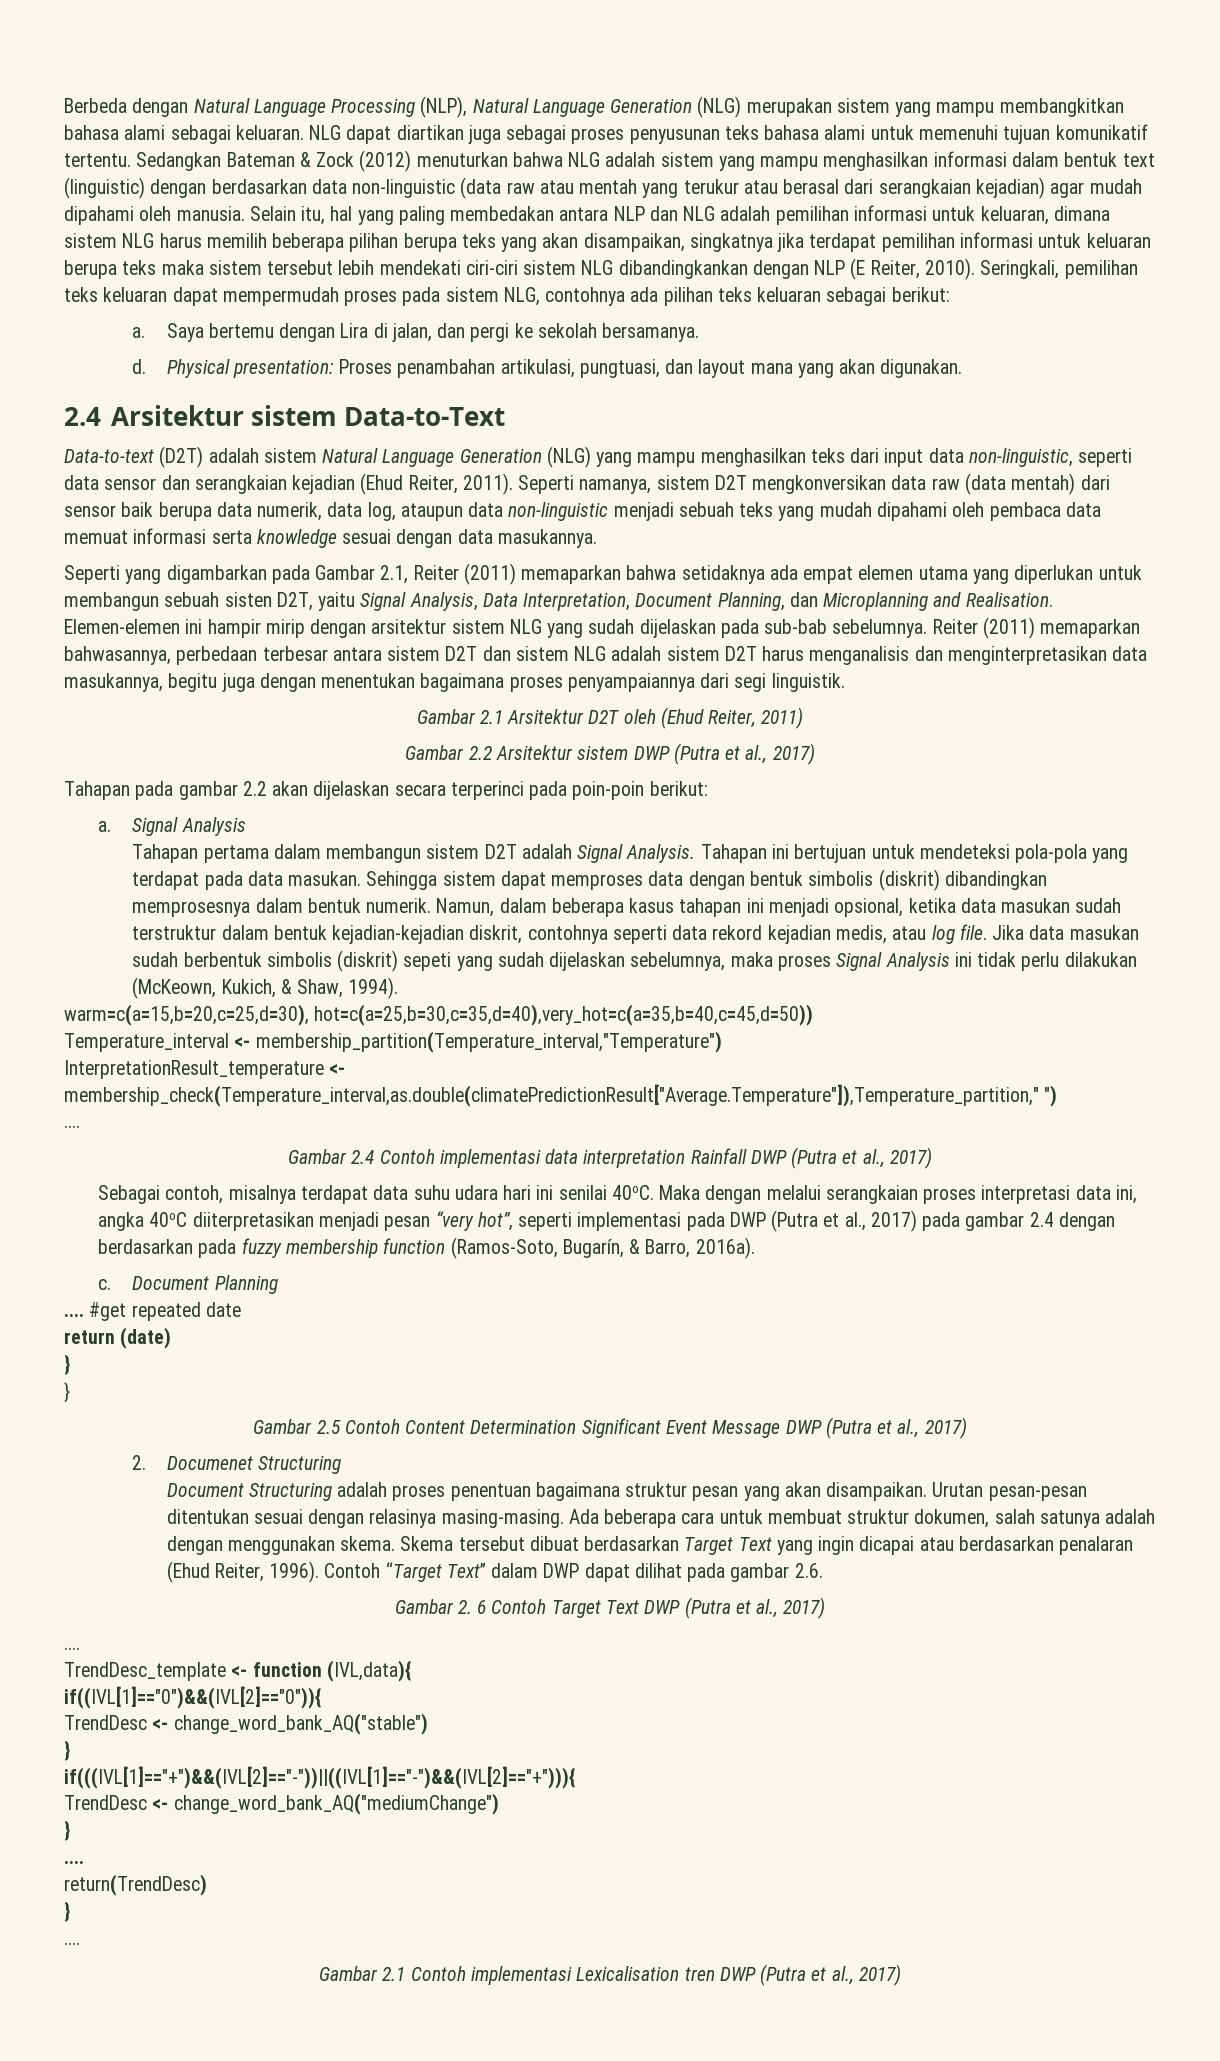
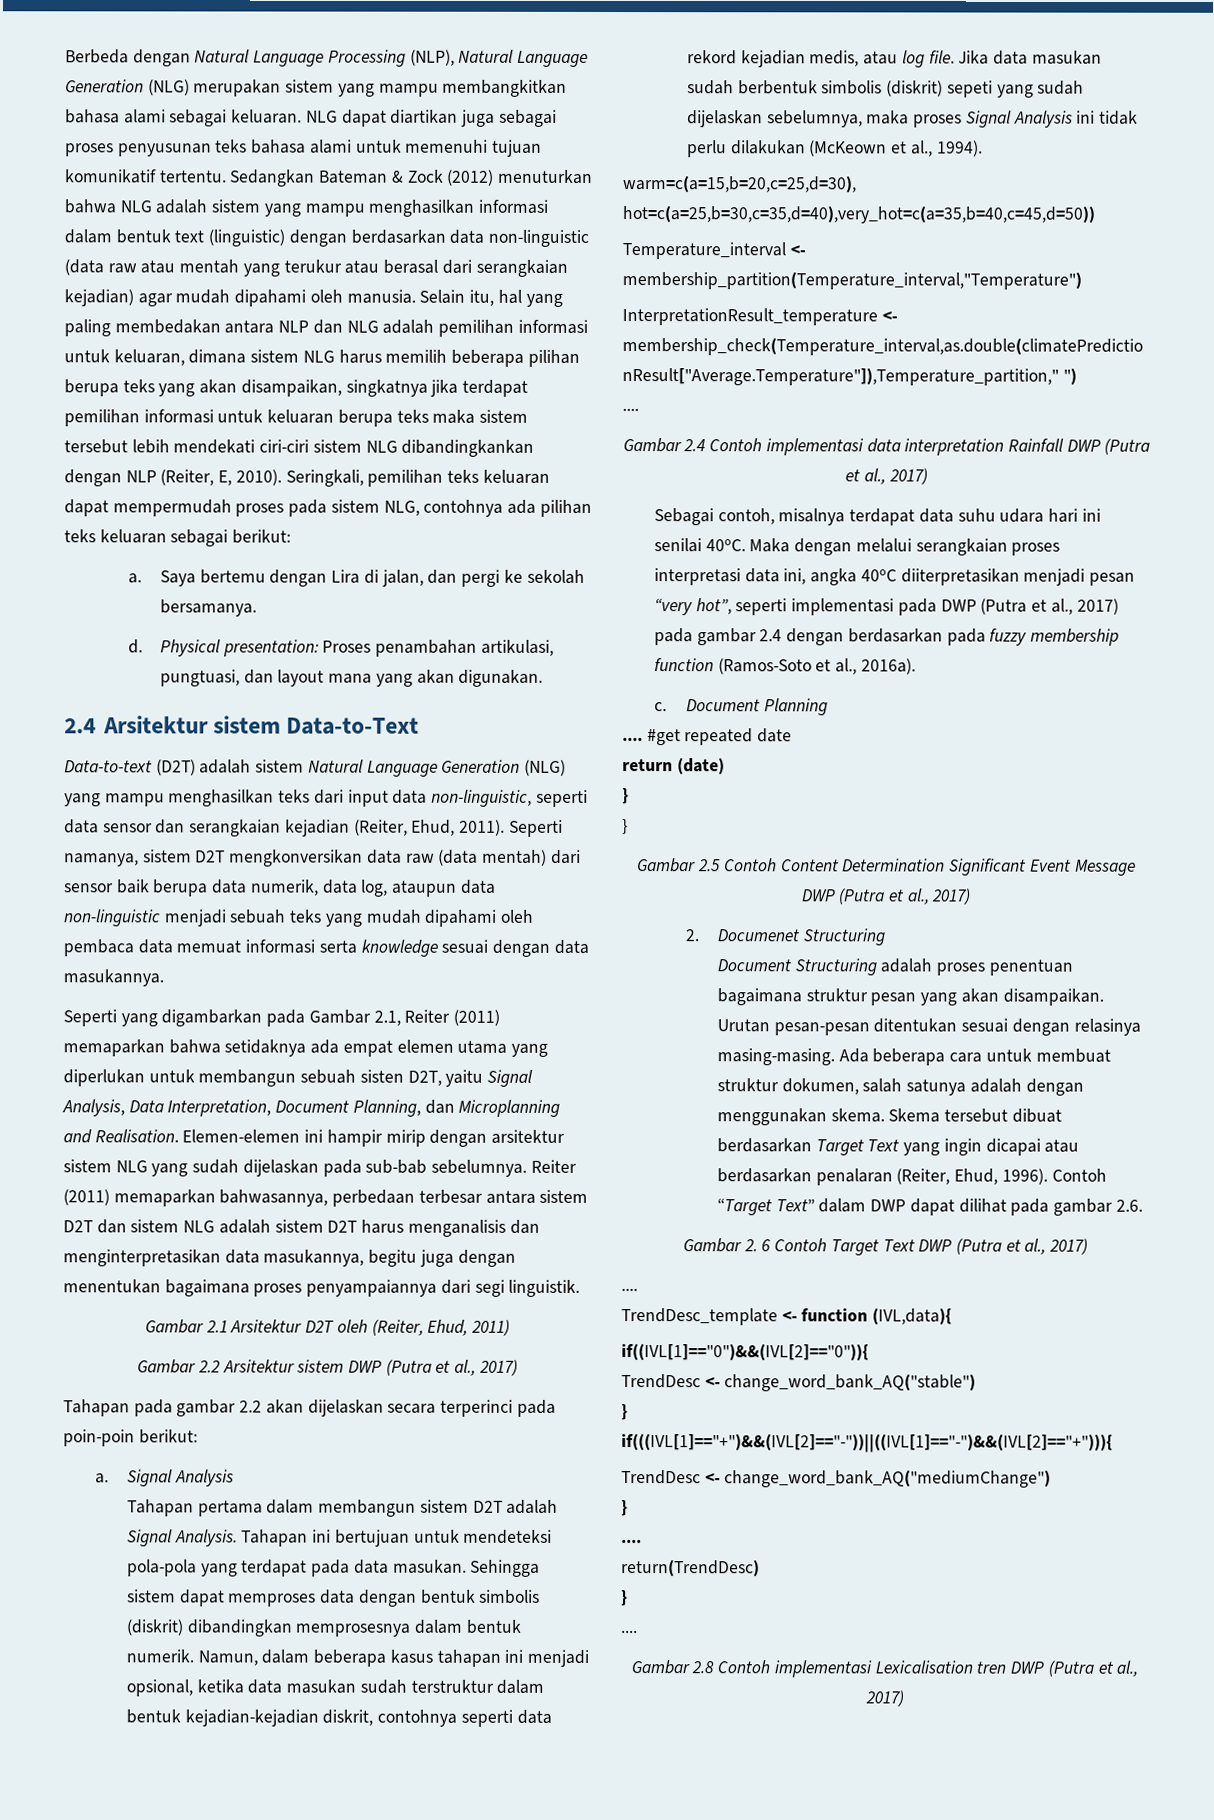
[850,258,920,280] (E Reiter, -> [160,469,233,486] (Reiter, E,
[360,473,458,495] (Ehud Reiter, -> [353,819,456,836] (Reiter, Ehud,
[660,707,757,729] (Ehud Reiter, -> [371,1319,469,1336] (Reiter, Ehud,
[132,977,344,999] (McKeown, Kukich, & Shaw, -> [809,140,933,157] (McKeown et al.,
[450,1237,691,1259] (Ramos-Soto, Bugarín, & Barro, -> [717,658,858,675] (Ramos-Soto et al.,
[166,1561,264,1583] (Ehud Reiter, -> [896,1168,999,1185] (Reiter, Ehud,
[382,1967,406,1981] 2.1 -> [691,1661,715,1674] 2.8

